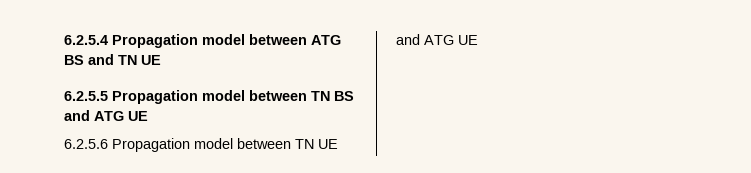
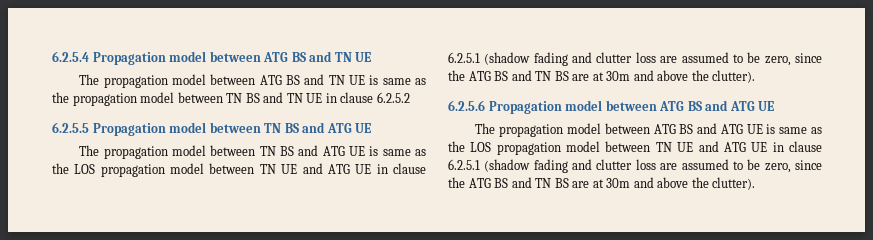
(161, 60) none -> [79,74,426,88] [52,92,410,106] // The propagation model between ATG BS and TN UE is same as the propagation model between TN BS and TN UE in clause 6.2.5.2
[64,138,338,152] [396,34,478,45] 6.2.5.6 Propagation model between TN UE and ATG UE -> [79,145,426,159] [52,163,427,177] [448,52,822,66] [448,70,756,83] [448,100,775,114] [475,123,822,137] [448,141,822,155] [448,159,822,173] [448,177,756,190] The propagation model between TN BS and ATG UE is same as the LOS propagation model between TN UE and ATG UE in clause 6.2.5.1 (shadow fading and clutter loss are assumed to be zero, since the ATG BS and TN BS are at 30m and above the clutter). // 6.2.5.6 Propagation model between ATG BS and ATG UE // The propagation model between ATG BS and ATG UE is same as the LOS propagation model between TN UE and ATG UE in clause 6.2.5.1 (shadow fading and clutter loss are assumed to be zero, since the ATG BS and TN BS are at 30m and above the clutter).

